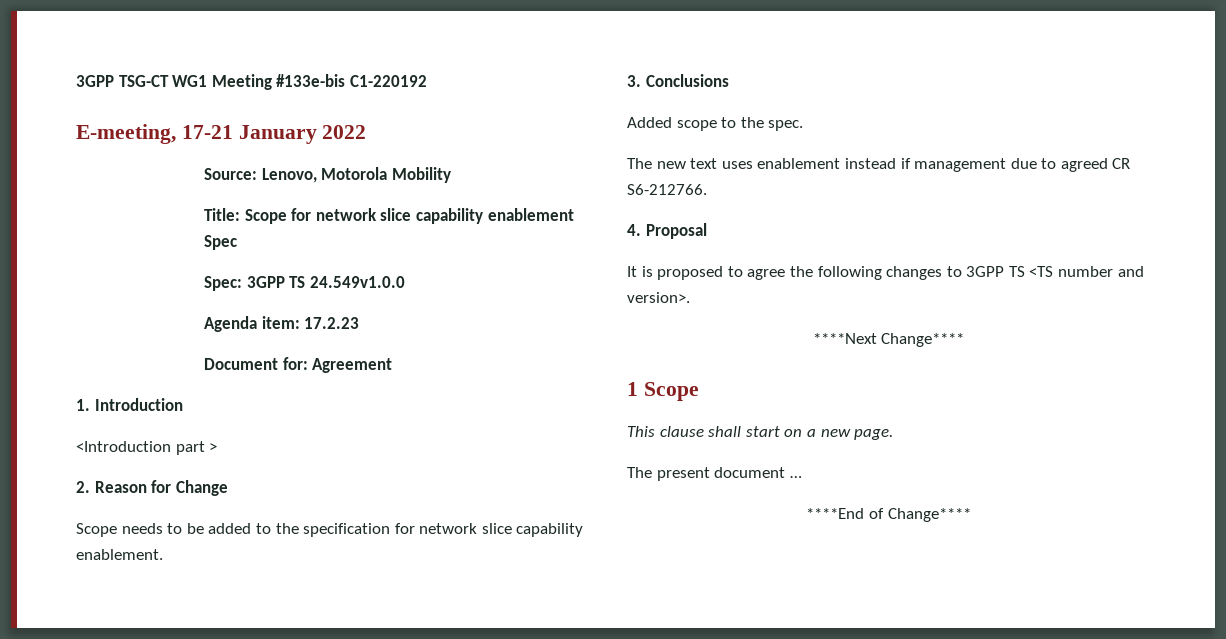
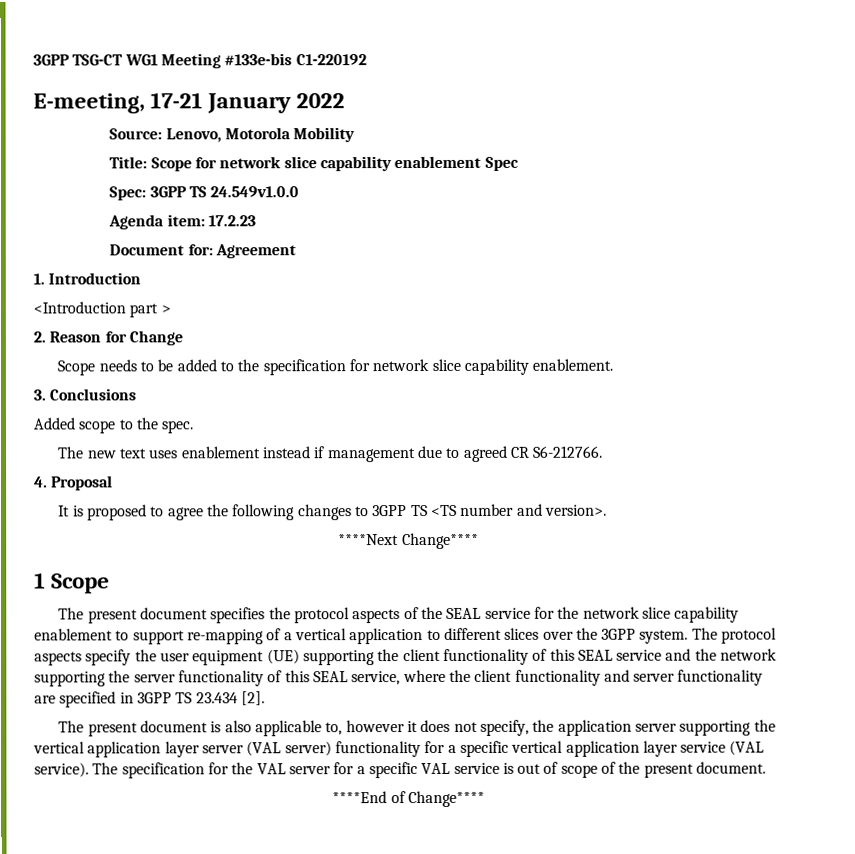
[627,426,894,440] [627,467,802,481] This clause shall start on a new page. // The present document … -> [58,606,740,624] [34,627,778,645] [34,648,778,666] [34,669,764,687] [34,691,265,708] [58,719,776,737] [33,740,765,758] [34,761,767,779] The present document specifies the protocol aspects of the SEAL service for the network slice capability enablement to support re-mapping of a vertical application to different slices over the 3GPP system. The protocol aspects specify the user equipment (UE) supporting the client functionality of this SEAL service and the network supporting the server functionality of this SEAL service, where the client functionality and server functionality are specified in 3GPP TS 23.434 [2]. // The present document is also applicable to, however it does not specify, the application server supporting the vertical application layer server (VAL server) functionality for a specific vertical application layer service (VAL service). The specification for the VAL server for a specific VAL service is out of scope of the present document.

